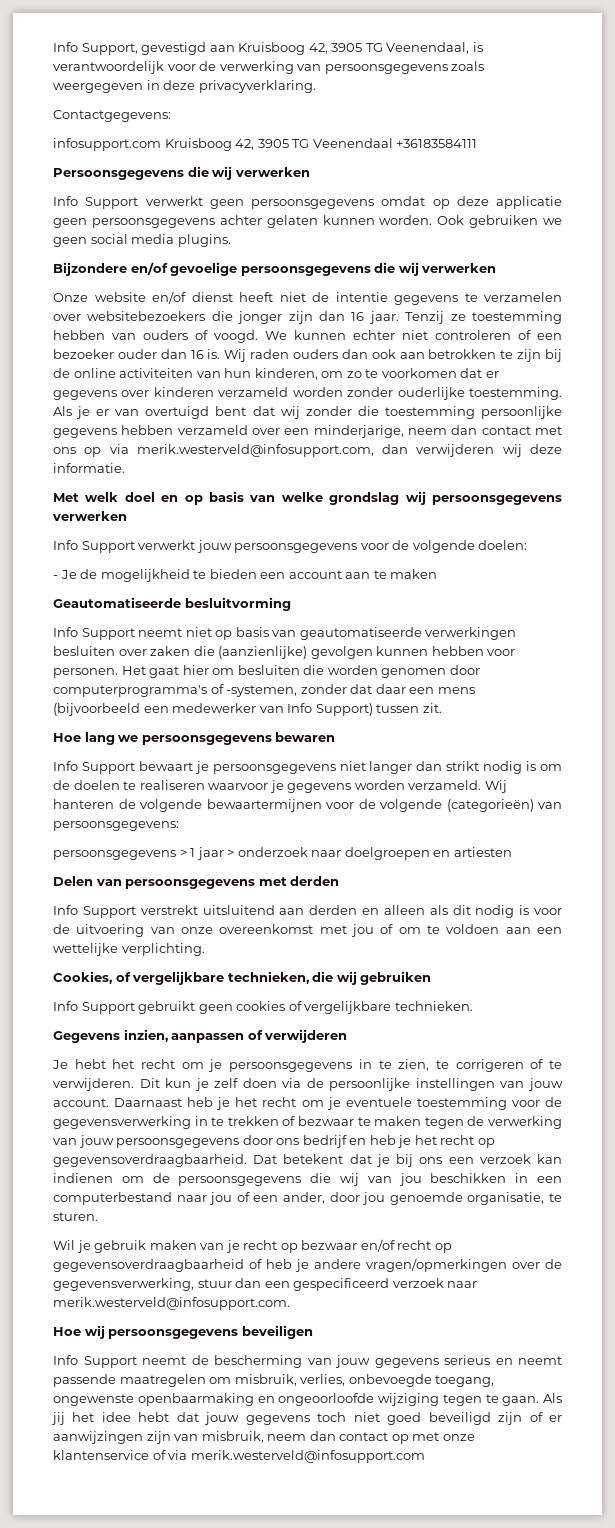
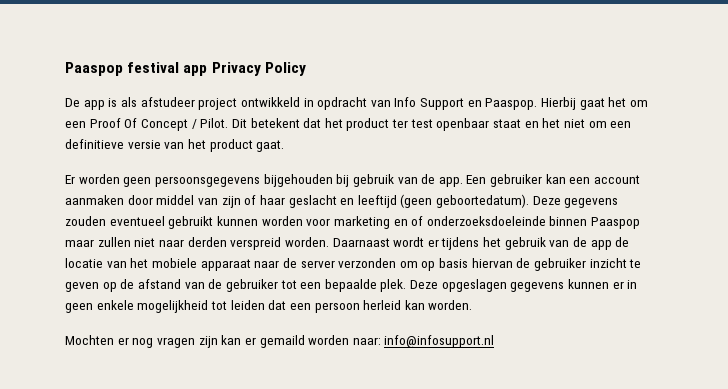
[53,42,483,55] [53,61,485,74] [53,80,316,93] [53,110,171,122] [53,138,478,151] [53,166,310,180] [53,196,562,209] [53,215,562,228] [53,234,231,247] [53,262,497,276] [53,291,562,305] [53,311,562,324] [53,330,562,343] [53,349,562,362] [53,368,499,380] [53,387,562,400] [53,406,562,419] [53,425,562,438] [53,444,562,457] [53,463,125,473] [53,491,562,505] [52,511,127,521] [53,540,528,553] [53,569,438,582] [53,597,291,611] [53,627,517,640] [53,646,516,659] [53,665,480,678] [53,684,475,697] [53,703,442,716] [53,732,336,745] [53,761,563,774] [53,780,507,793] [53,799,562,812] [53,821,179,831] [53,847,512,860] [53,876,340,889] [53,905,562,918] [53,924,562,937] [53,943,205,956] [53,971,432,985] [53,1001,473,1014] [53,1029,348,1043] [52,1059,562,1072] [53,1078,563,1091] [53,1097,562,1110] [53,1116,563,1129] [53,1135,495,1148] [53,1154,562,1167] [53,1173,562,1186] [53,1192,563,1205] [53,1212,98,1221] [53,1239,452,1253] [53,1258,562,1272] [53,1278,478,1291] [53,1297,290,1310] [53,1325,313,1339] [53,1355,562,1368] [53,1374,495,1387] [53,1393,562,1406] [51,1412,562,1425] [53,1431,475,1444] [53,1450,425,1463] Info Support, gevestigd aan Kruisboog 42, 3905 TG Veenendaal, is verantwoordelijk voor de verwerking van persoonsgegevens zoals weergegeven in deze privacyverklaring. // Contactgegevens: // infosupport.com Kruisboog 42, 3905 TG Veenendaal +36183584111 // Persoonsgegevens die wij verwerken // Info Support verwerkt geen persoonsgegevens omdat op deze applicatie geen persoonsgegevens achter gelaten kunnen worden. Ook gebruiken we geen social media plugins. // Bijzondere en/of gevoelige persoonsgegevens die wij verwerken // Onze website en/of dienst heeft niet de intentie gegevens te verzamelen over websitebezoekers die jonger zijn dan 16 jaar. Tenzij ze toestemming hebben van ouders of voogd. We kunnen echter niet controleren of een bezoeker ouder dan 16 is. Wij raden ouders dan ook aan betrokken te zijn bij de online activiteiten van hun kinderen, om zo te voorkomen dat er gegevens over kinderen verzameld worden zonder ouderlijke toestemming. Als je er van overtuigd bent dat wij zonder die toestemming persoonlijke gegevens hebben verzameld over een minderjarige, neem dan contact met ons op via merik.westerveld@infosupport.com, dan verwijderen wij deze informatie. // Met welk doel en op basis van welke grondslag wij persoonsgegevens verwerken // Info Support verwerkt jouw persoonsgegevens voor de volgende doelen: // - Je de mogelijkheid te bieden een account aan te maken // Geautomatiseerde besluitvorming // Info Support neemt niet op basis van geautomatiseerde verwerkingen besluiten over zaken die (aanzienlijke) gevolgen kunnen hebben voor personen. Het gaat hier om besluiten die worden genomen door computerprogramma's of -systemen, zonder dat daar een mens (bijvoorbeeld een medewerker van Info Support) tussen zit. // Hoe lang we persoonsgegevens bewaren // Info Support bewaart je persoonsgegevens niet langer dan strikt nodig is om de doelen te realiseren waarvoor je gegevens worden verzameld. Wij hanteren de volgende bewaartermijnen voor de volgende (categorieën) van persoonsgegevens: // persoonsgegevens > 1 jaar > onderzoek naar doelgroepen en artiesten // Delen van persoonsgegevens met derden // Info Support verstrekt uitsluitend aan derden en alleen als dit nodig is voor de uitvoering van onze overeenkomst met jou of om te voldoen aan een wettelijke verplichting. // Cookies, of vergelijkbare technieken, die wij gebruiken // Info Support gebruikt geen cookies of vergelijkbare technieken. // Gegevens inzien, aanpassen of verwijderen // Je hebt het recht om je persoonsgegevens in te zien, te corrigeren of te verwijderen. Dit kun je zelf doen via de persoonlijke instellingen van jouw account. Daarnaast heb je het recht om je eventuele toestemming voor de gegevensverwerking in te trekken of bezwaar te maken tegen de verwerking van jouw persoonsgegevens door ons bedrijf en heb je het recht op gegevensoverdraagbaarheid. Dat betekent dat je bij ons een verzoek kan indienen om de persoonsgegevens die wij van jou beschikken in een computerbestand naar jou of een ander, door jou genoemde organisatie, te sturen. // Wil je gebruik maken van je recht op bezwaar en/of recht op gegevensoverdraagbaarheid of heb je andere vragen/opmerkingen over de gegevensverwerking, stuur dan een gespecificeerd verzoek naar merik.westerveld@infosupport.com. // Hoe wij persoonsgegevens beveiligen // Info Support neemt de bescherming van jouw gegevens serieus en neemt passende maatregelen om misbruik, verlies, onbevoegde toegang, ongewenste openbaarmaking en ongeoorloofde wijziging tegen te gaan. Als jij het idee hebt dat jouw gegevens toch niet goed beveiligd zijn of er aanwijzingen zijn van misbruik, neem dan contact op met onze klantenservice of via merik.westerveld@infosupport.com -> [65,62,306,76] [65,97,648,110] [65,118,632,131] [65,139,285,152] [65,174,641,187] [65,194,619,208] [65,216,641,229] [65,237,630,250] [65,258,642,271] [65,279,638,292] [65,300,473,313] [65,335,495,348] Paaspop festival app Privacy Policy // De app is als afstudeer project ontwikkeld in opdracht van Info Support en Paaspop. Hierbij gaat het om een Proof Of Concept / Pilot. Dit betekent dat het product ter test openbaar staat en het niet om een definitieve versie van het product gaat. // Er worden geen persoonsgegevens bijgehouden bij gebruik van de app. Een gebruiker kan een account aanmaken door middel van zijn of haar geslacht en leeftijd (geen geboortedatum). Deze gegevens zouden eventueel gebruikt kunnen worden voor marketing en of onderzoeksdoeleinde binnen Paaspop maar zullen niet naar derden verspreid worden. Daarnaast wordt er tijdens het gebruik van de app de locatie van het mobiele apparaat naar de server verzonden om op basis hiervan de gebruiker inzicht te geven op de afstand van de gebruiker tot een bepaalde plek. Deze opgeslagen gegevens kunnen er in geen enkele mogelijkheid tot leiden dat een persoon herleid kan worden. // Mochten er nog vragen zijn kan er gemaild worden naar: info@infosupport.nl

